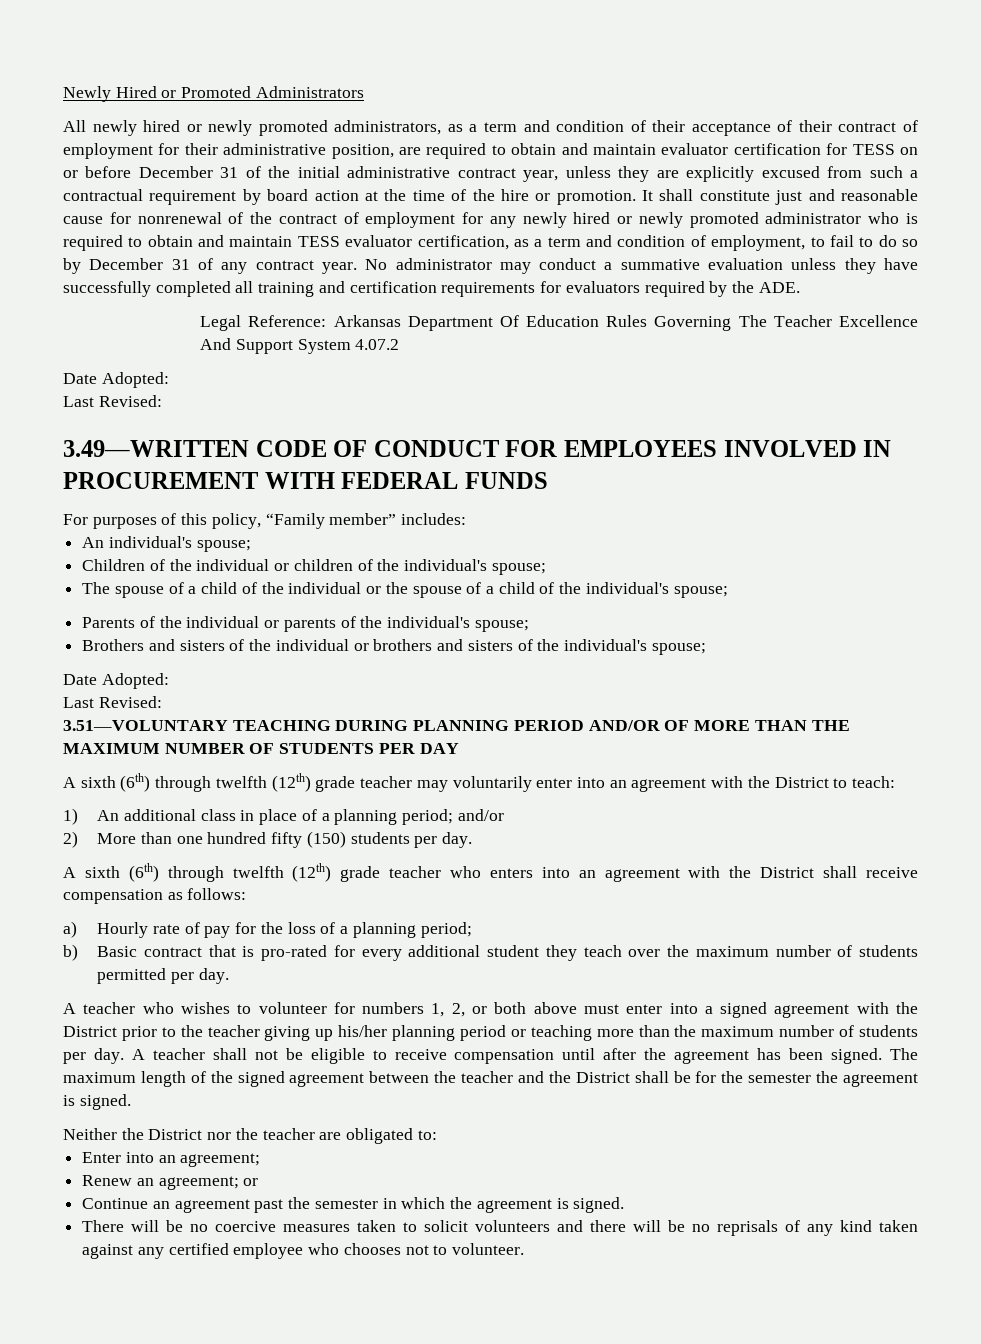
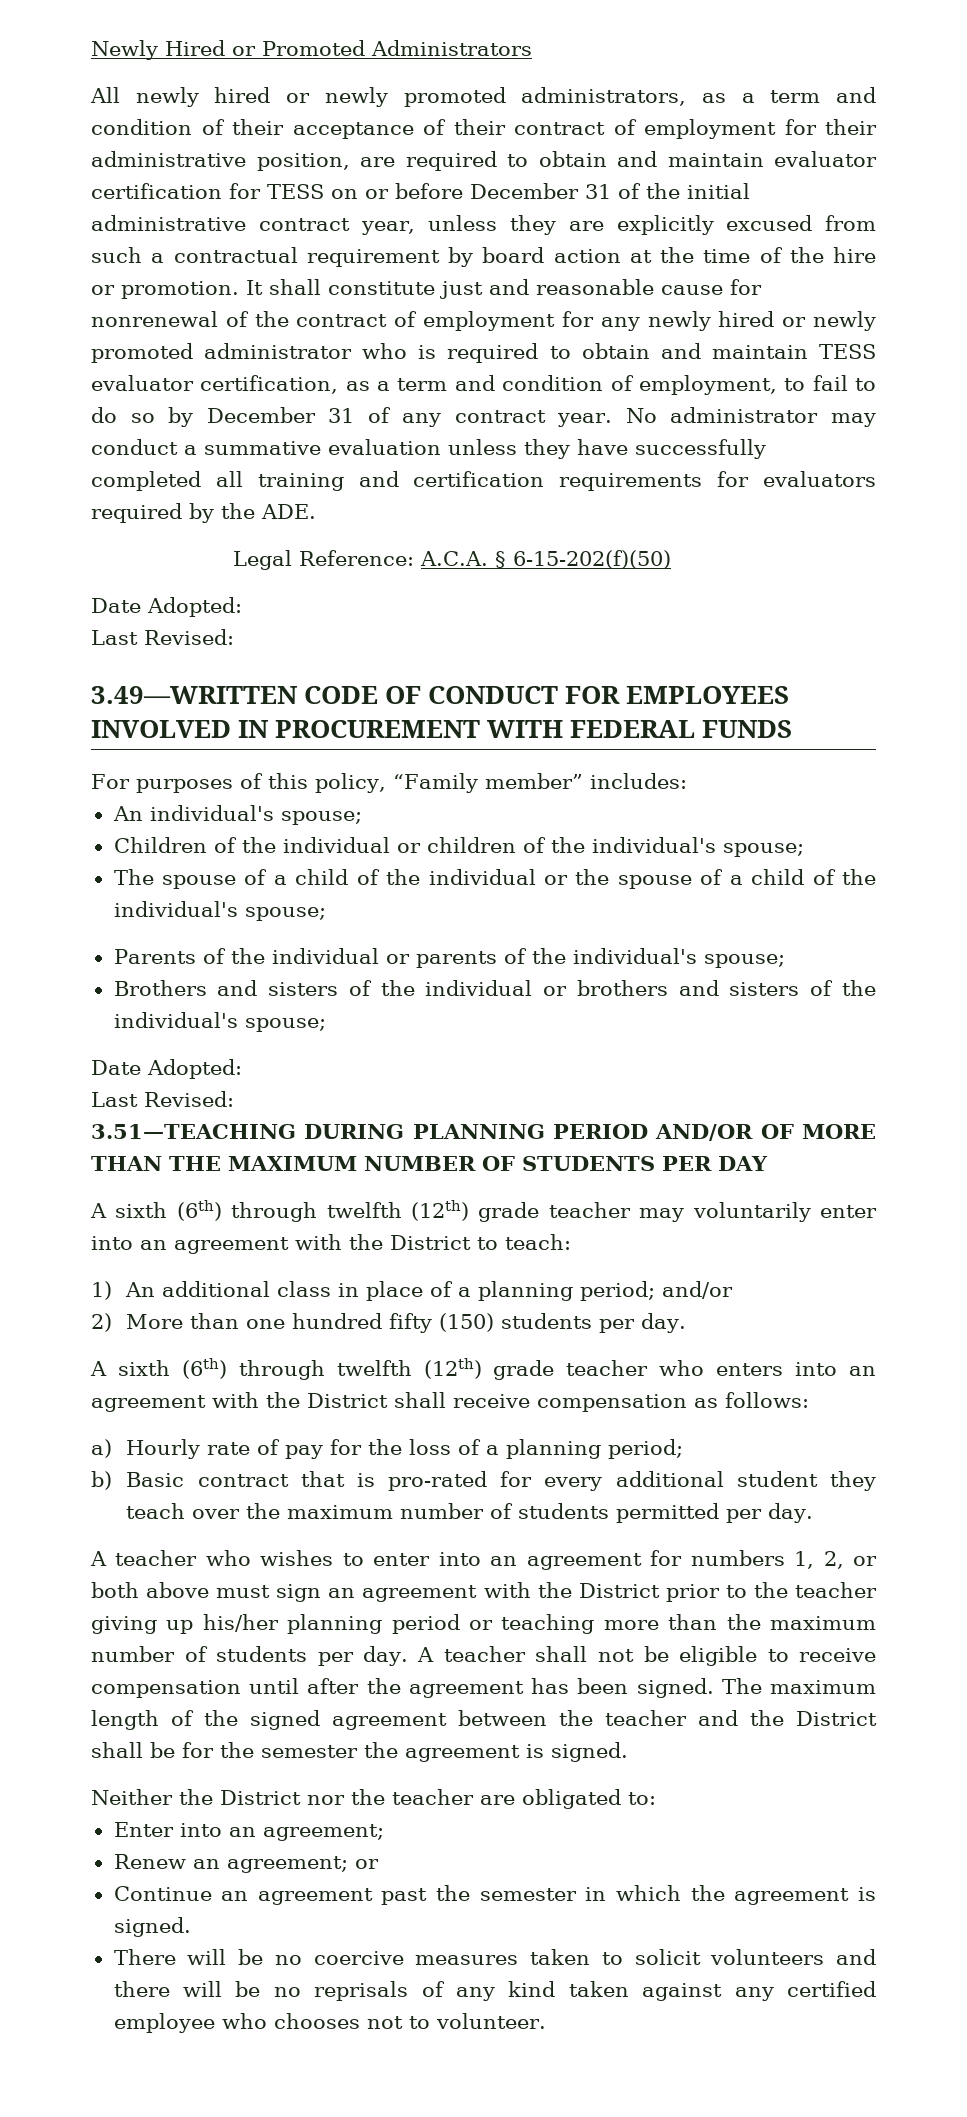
[333,315,919,331] [200,338,400,354] Arkansas Department Of Education Rules Governing The Teacher Excellence And Support System 4.07.2 -> [419,550,671,569] A.C.A. § 6-15-202(f)(50)
[63,720,331,731] 3.51—VOLUNTARY TEACHING -> [91,1124,296,1139] 3.51—TEACHING
[258,1002,327,1014] volunteer -> [373,1552,642,1570] enter into an agreement
[626,1002,768,1018] enter into a signed -> [276,1584,356,1602] sign an

